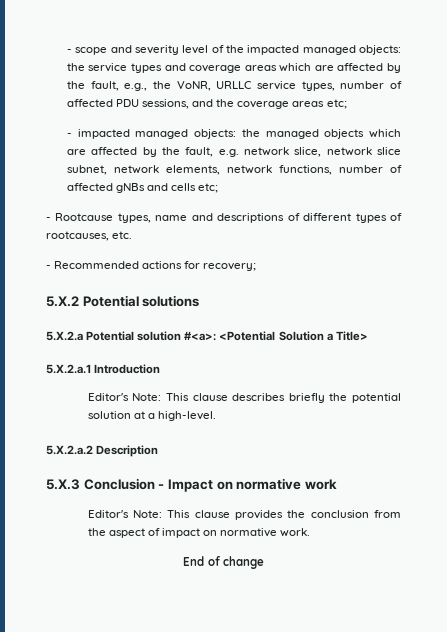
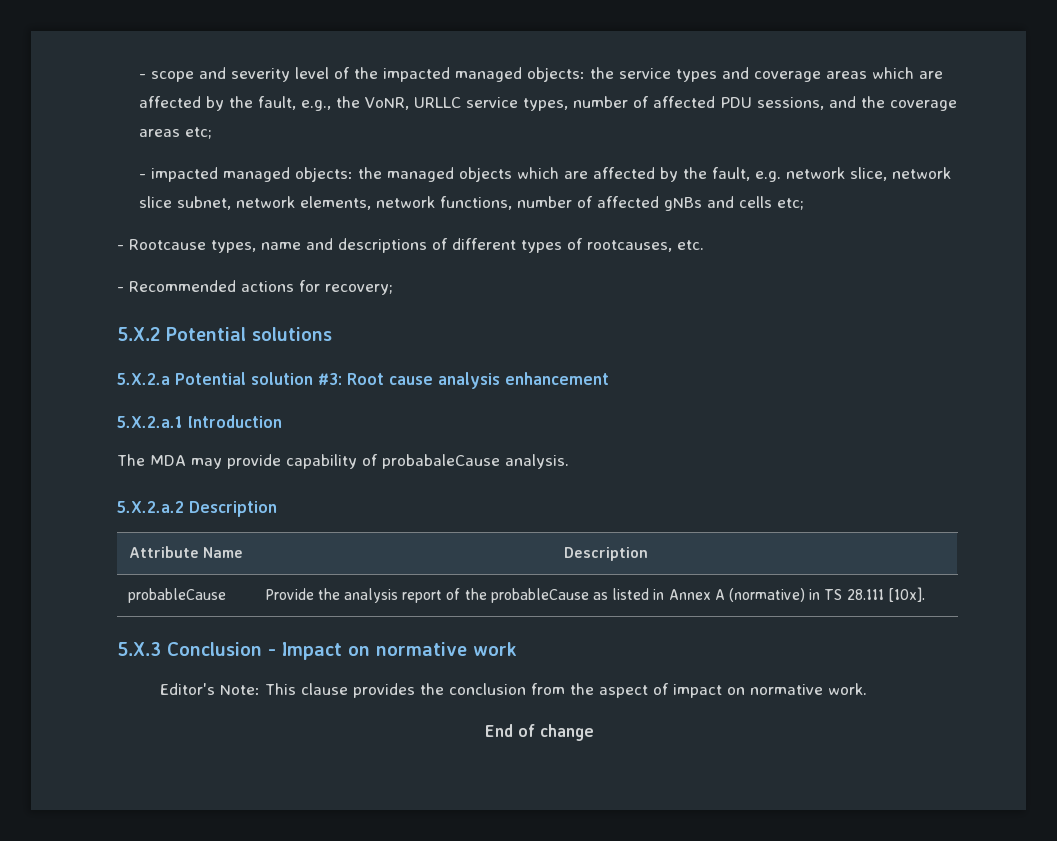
[184,331,368,341] [46,364,161,374] [87,393,401,403] [87,411,217,421] [46,445,159,457] #<a>: <Potential Solution a Title> // 5.X.2.a.1 Introduction // Editor's Note: This clause describes briefly the potential solution at a high-level. // 5.X.2.a.2 Description -> [318,372,609,389] [117,415,282,428] [117,454,569,469] [117,501,277,517] [128,546,244,558] [564,547,648,561] [127,588,226,603] [264,587,925,603] #3: Root cause analysis enhancement // 5.X.2.a.1 Introduction // The MDA may provide capability of probabaleCause analysis. // 5.X.2.a.2 Description // Attribute Name | Description // probableCause | Provide the analysis report of the probableCause as listed in Annex A (normative) in TS 28.111 [10x].

